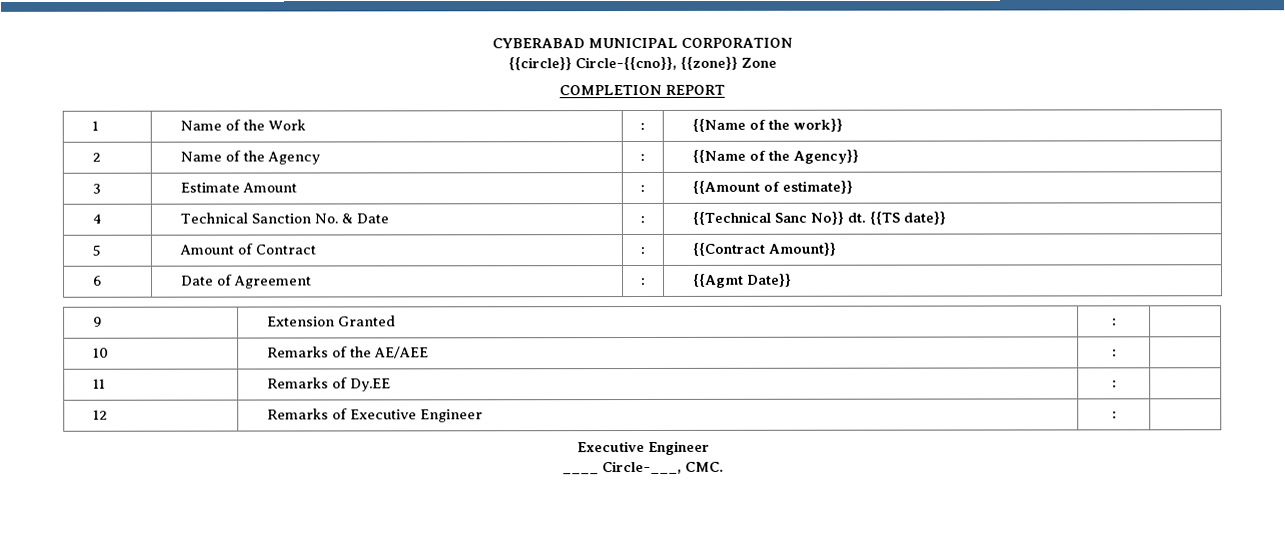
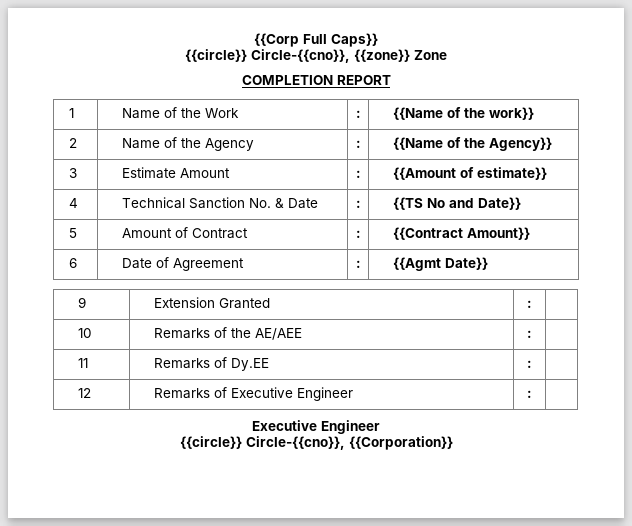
[491,37,793,49] CYBERABAD MUNICIPAL CORPORATION -> [254,33,378,47] {{Corp Full Caps}}
[692,211,947,225] {{Technical Sanc No}} dt. {{TS date}} -> [393,197,522,210] {{TS No and Date}}
[562,460,724,475] ____ Circle-___, CMC. -> [179,436,453,450] {{circle}} Circle-{{cno}}, {{Corporation}}

